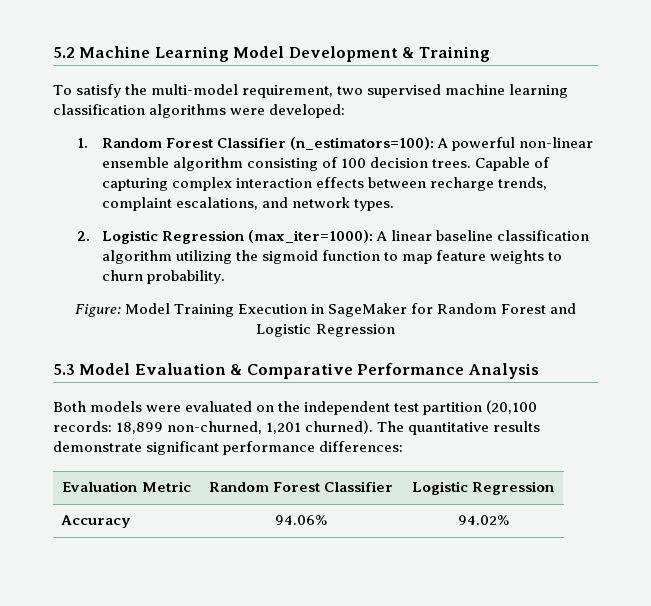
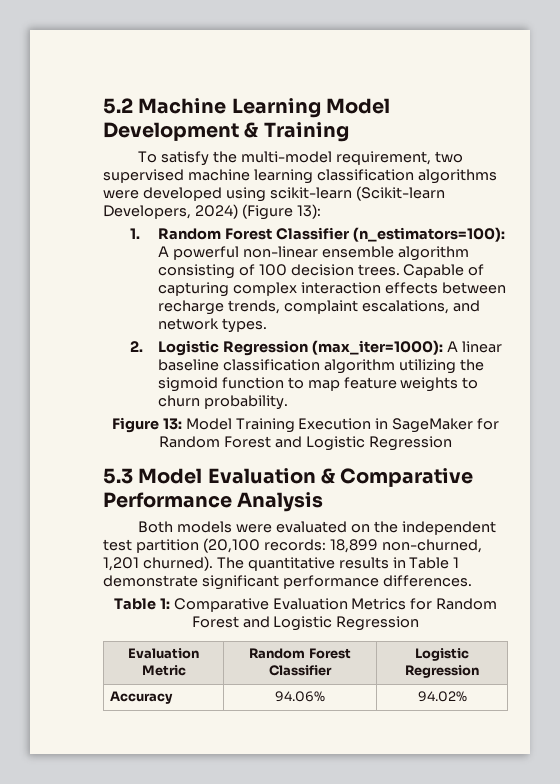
[269,104,346,118] developed: -> [142,186,445,202] [103,204,321,220] developed using scikit-learn (Scikit-learn Developers, 2024) (Figure 13):
[74,304,121,317] Figure: -> [111,417,182,433] Figure 13:
[53,441,404,455] demonstrate significant performance differences: -> [392,557,460,569] [103,575,472,590] [113,598,498,612] [191,616,420,631] in Table 1 demonstrate significant performance differences. // Table 1: Comparative Evaluation Metrics for Random Forest and Logistic Regression

